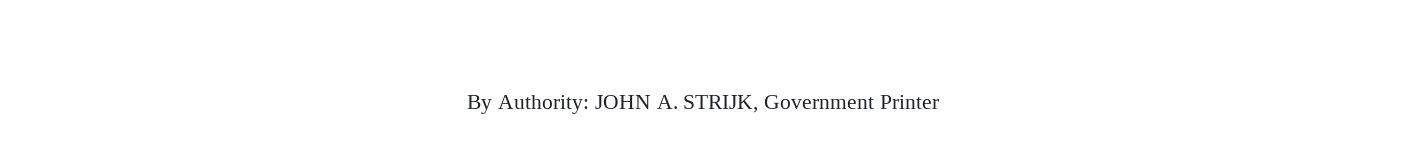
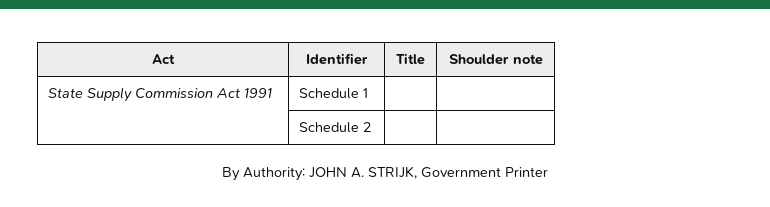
(467, 104) none -> [152,54,175,64] [305,53,368,65] [396,53,425,65] [448,54,543,65] [48,87,273,102] [299,88,369,99] [299,122,372,133] Act | Identifier | Title | Shoulder note // State Supply Commission Act 1991 | Schedule 1 | | // | Schedule 2 | | //

